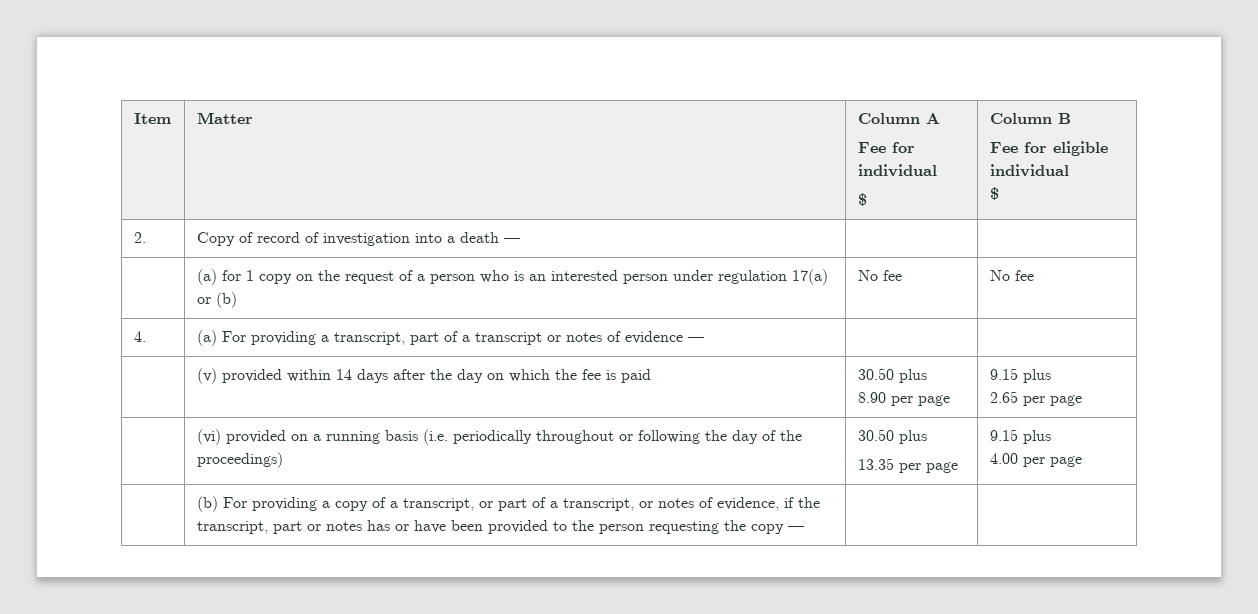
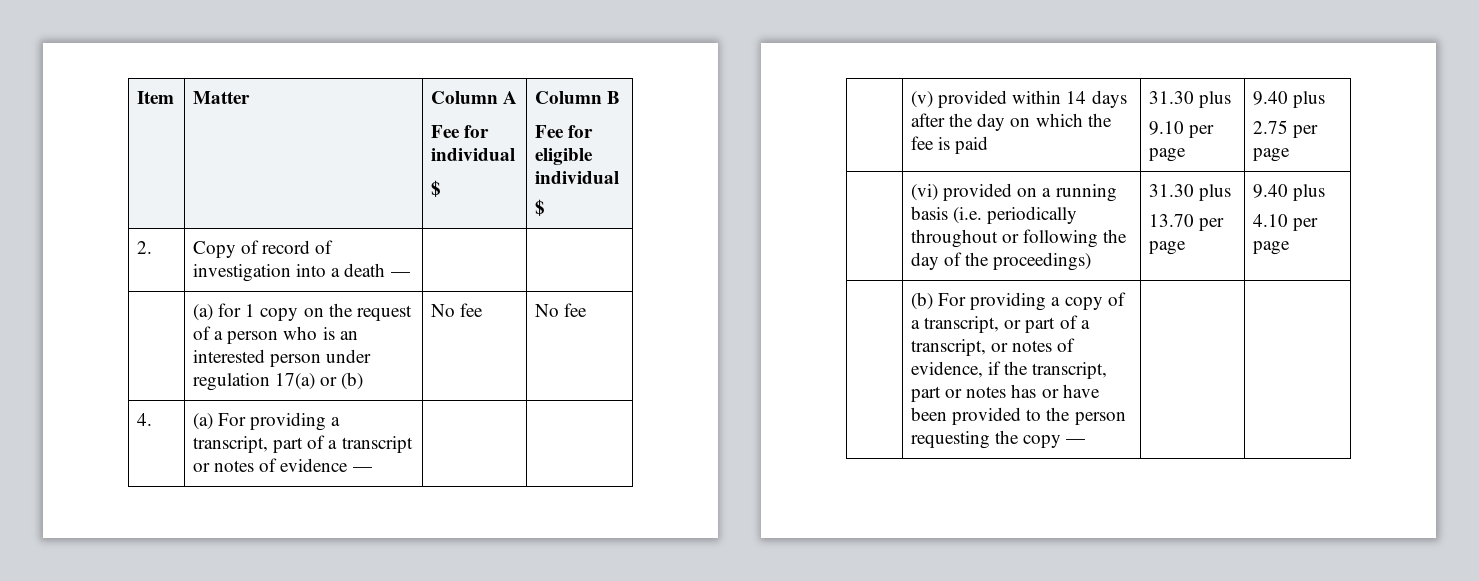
[857,368,927,383] [857,392,950,406] [989,368,1051,383] [989,391,1018,403] 30.50 plus // 8.90 per page | 9.15 plus // 2.65 -> [1149,91,1232,108] [1149,121,1215,138] [1149,148,1187,162] [1253,91,1326,108] [1253,120,1289,134] 31.30 plus // 9.10 per page | 9.40 plus // 2.75
[857,429,927,444] [857,458,958,473] [989,429,1051,444] [989,453,1018,464] 30.50 plus // 13.35 per page | 9.15 plus // 4.00 -> [1149,184,1232,201] [1149,214,1225,231] [1149,241,1187,255] [1253,184,1326,201] [1253,214,1289,227] 31.30 plus // 13.70 per page | 9.40 plus // 4.10

